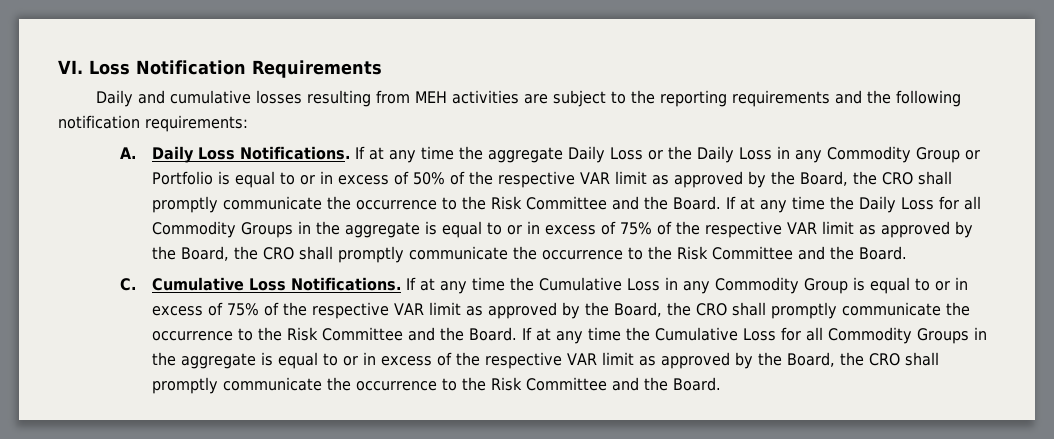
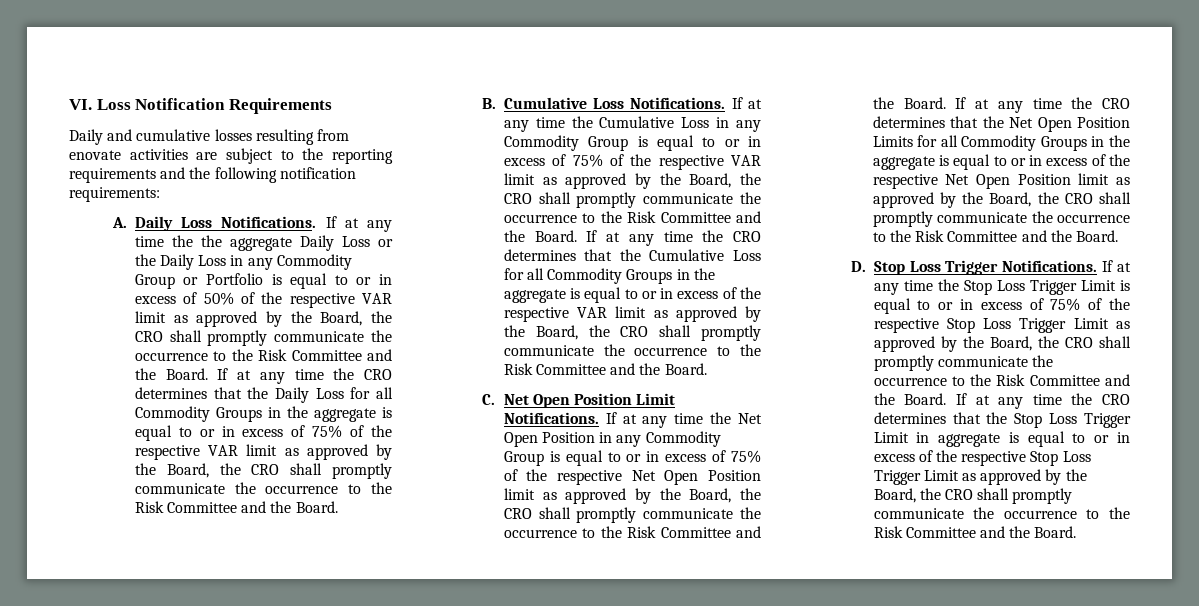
[414,91,447,103] MEH -> [69,150,121,160] enovate
(483, 153) none -> [200,235,222,247] the
(854, 203) none -> [364,369,392,380] [134,387,269,399] CRO determines that the
[120,278,137,291] C. -> [481,98,496,109] B.
(650, 334) none -> [733,231,761,242] [503,249,641,261] CRO determines that the
(721, 384) none -> [481,393,676,408] [503,412,762,428] [503,431,721,447] [503,450,761,466] [503,469,761,485] [503,488,761,504] [503,507,761,523] [503,526,761,538] [872,97,1130,113] [872,116,1130,132] [872,135,1130,151] [872,154,1130,170] [872,173,1130,189] [872,192,1131,208] [872,211,1130,227] [872,230,1118,242] [850,260,1131,275] [873,279,1130,295] [873,298,1130,314] [873,318,1130,333] [873,336,1131,352] [873,355,1054,371] [873,374,1130,386] [873,393,1130,409] [873,412,1131,428] [873,431,1130,447] [873,450,1091,466] [873,469,1087,485] [873,488,1073,504] [873,507,1130,519] [873,526,1077,538] // C. Net Open Position Limit Notifications. If at any time the Net Open Position in any Commodity Group is equal to or in excess of 75% of the respective Net Open Position limit as approved by the Board, the CRO shall promptly communicate the occurrence to the Risk Committee and the Board. If at any time the CRO determines that the Net Open Position Limits for all Commodity Groups in the aggregate is equal to or in excess of the respective Net Open Position limit as approved by the Board, the CRO shall promptly communicate the occurrence to the Risk Committee and the Board. // D. Stop Loss Trigger Notifications. If at any time the Stop Loss Trigger Limit is equal to or in excess of 75% of the respective Stop Loss Trigger Limit as approved by the Board, the CRO shall promptly communicate the occurrence to the Risk Committee and the Board. If at any time the CRO determines that the Stop Loss Trigger Limit in aggregate is equal to or in excess of the respective Stop Loss Trigger Limit as approved by the Board, the CRO shall promptly communicate the occurrence to the Risk Committee and the Board.

